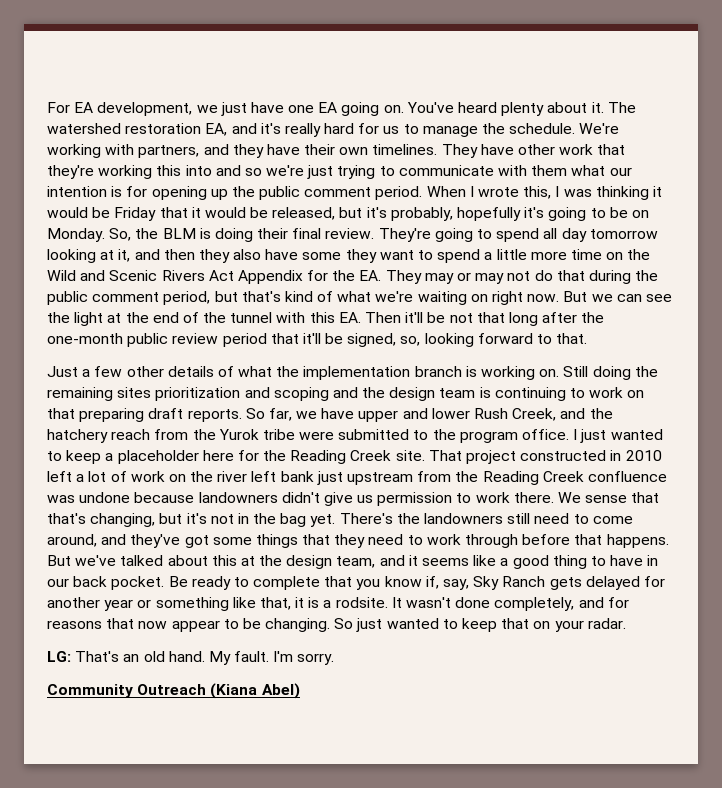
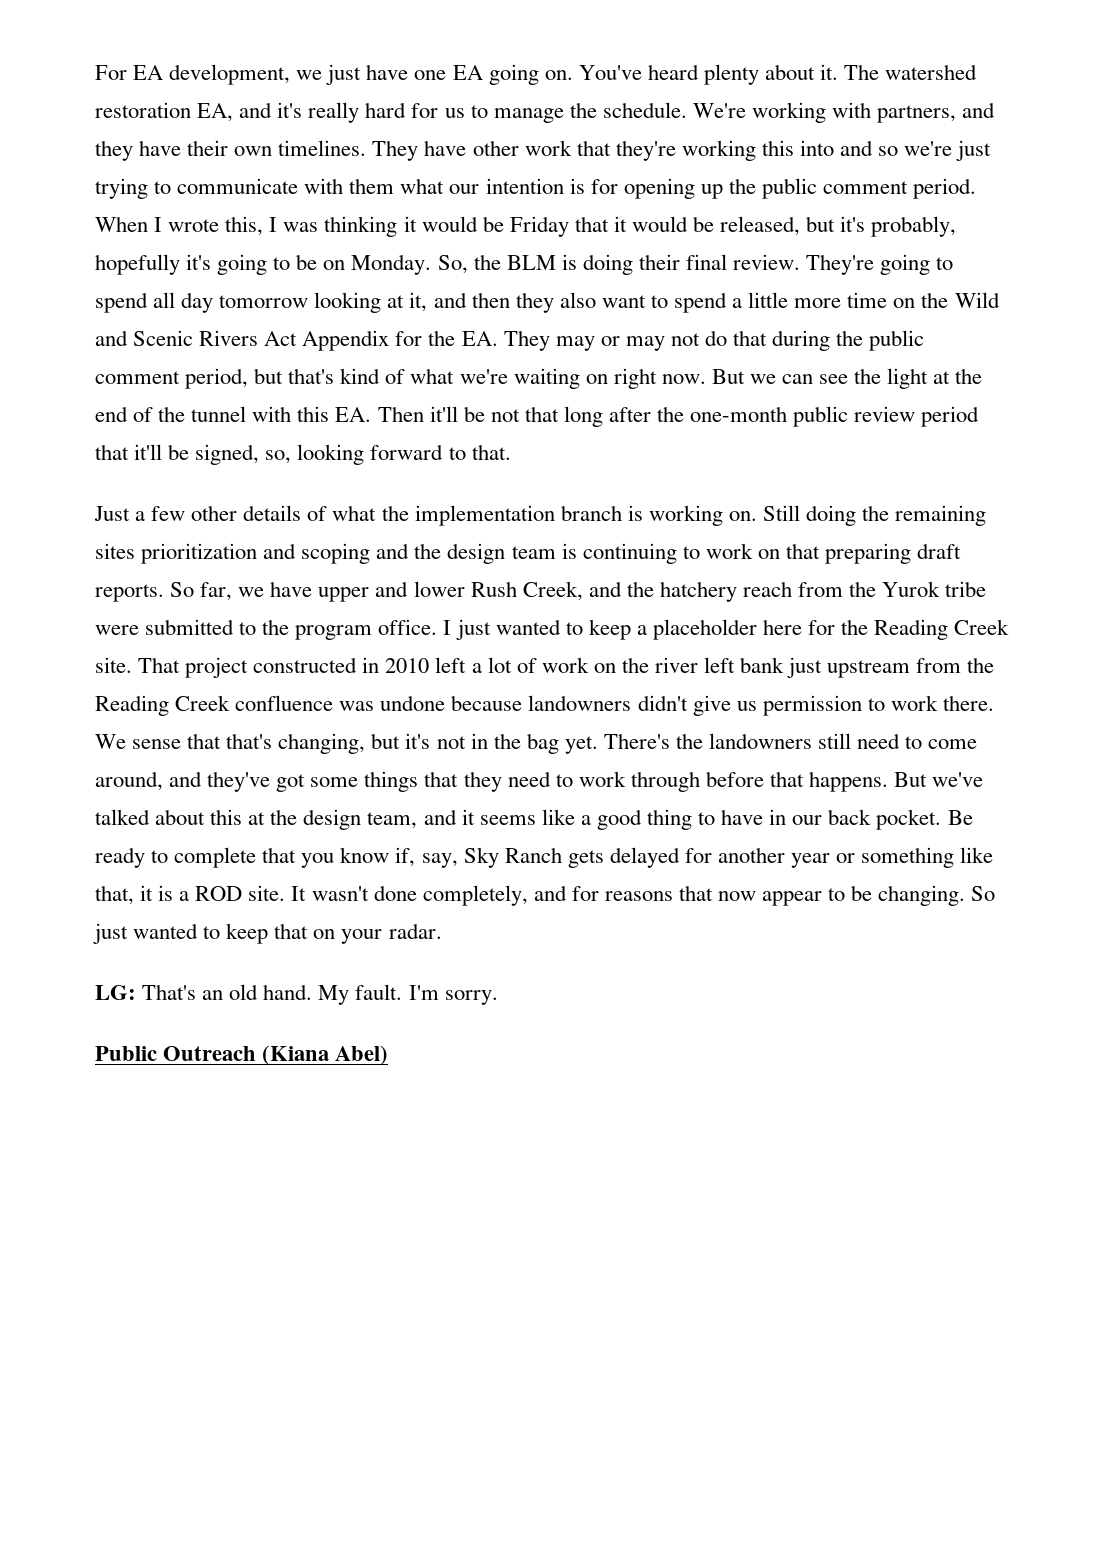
[265,249,377,263] have some they -> (596, 300) none
[335,597,388,608] rodsite. -> [195,885,286,901] ROD site.
[47,684,133,698] Community -> [95,1046,157,1061] Public

